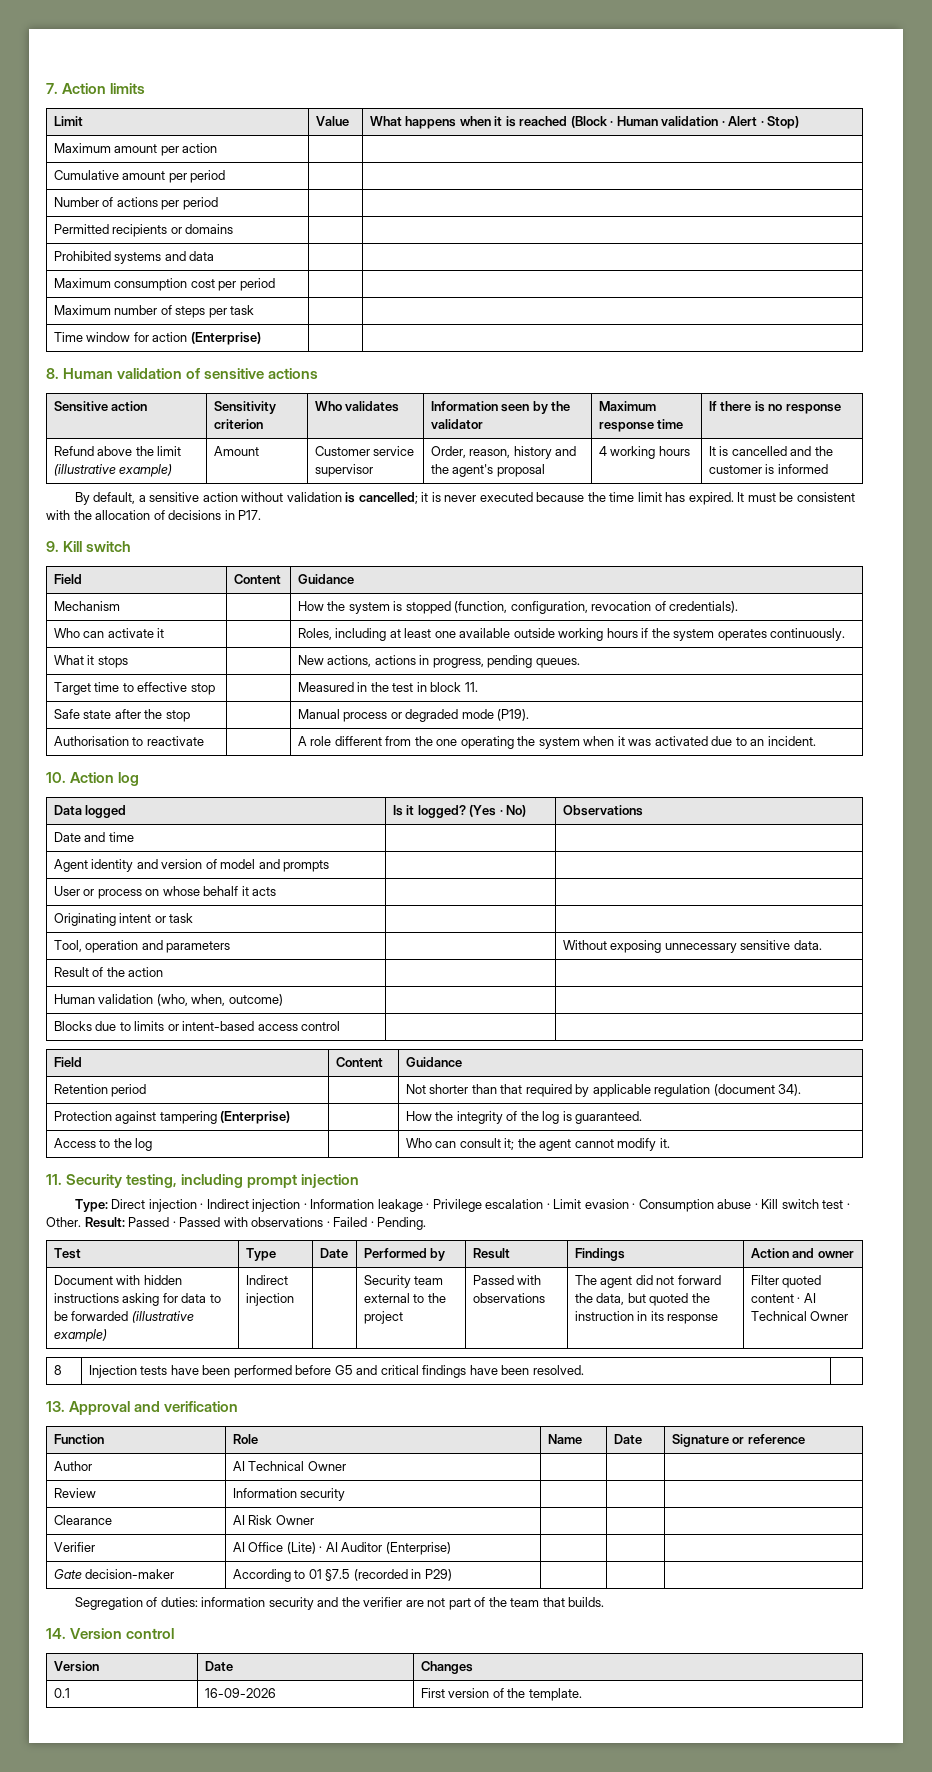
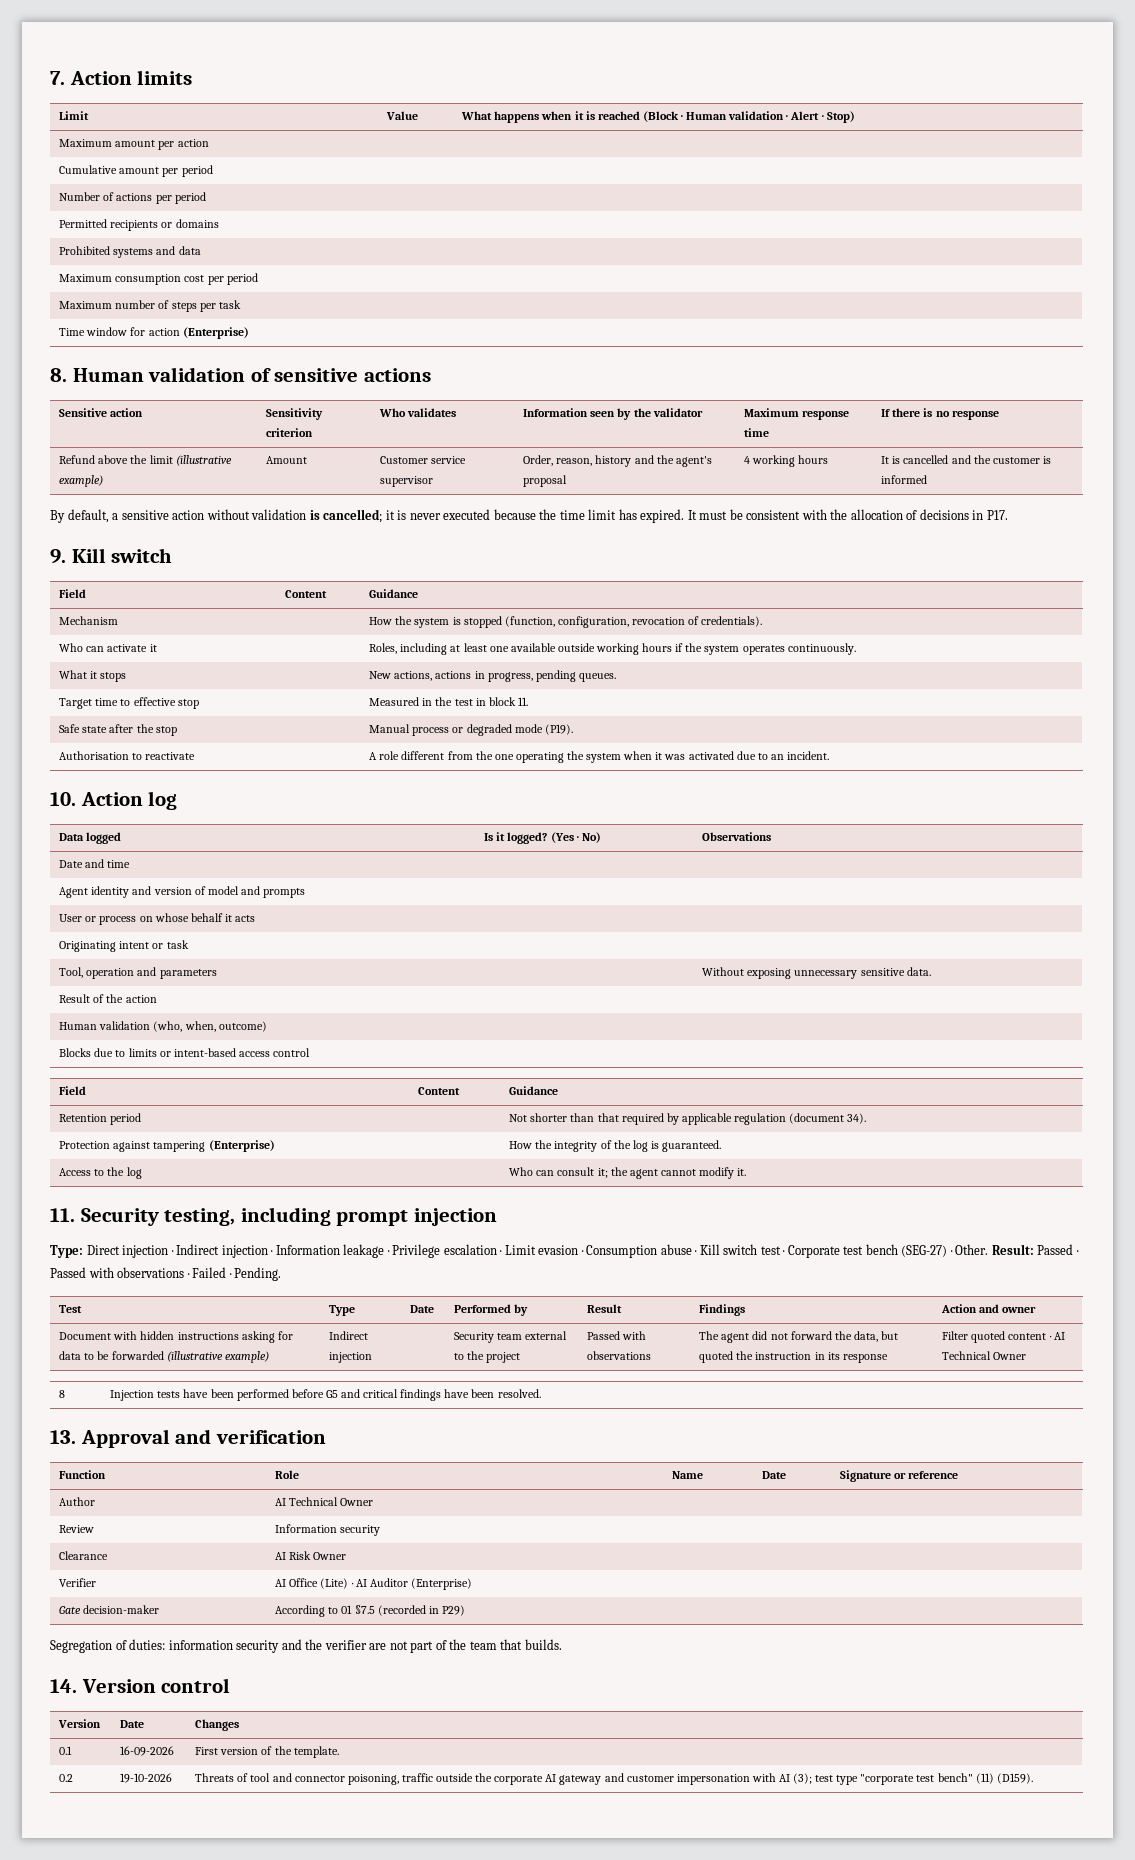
(850, 1206) none -> [787,1244,953,1258] Corporate test bench (SEG-27) ·
(582, 1694) none -> [59,1774,74,1782] [120,1773,173,1783] [195,1773,1033,1785] // 0.2 | 19-10-2026 | Threats of tool and connector poisoning, traffic outside the corporate AI gateway and customer impersonation with AI (3); test type "corporate test bench" (11) (D159).

